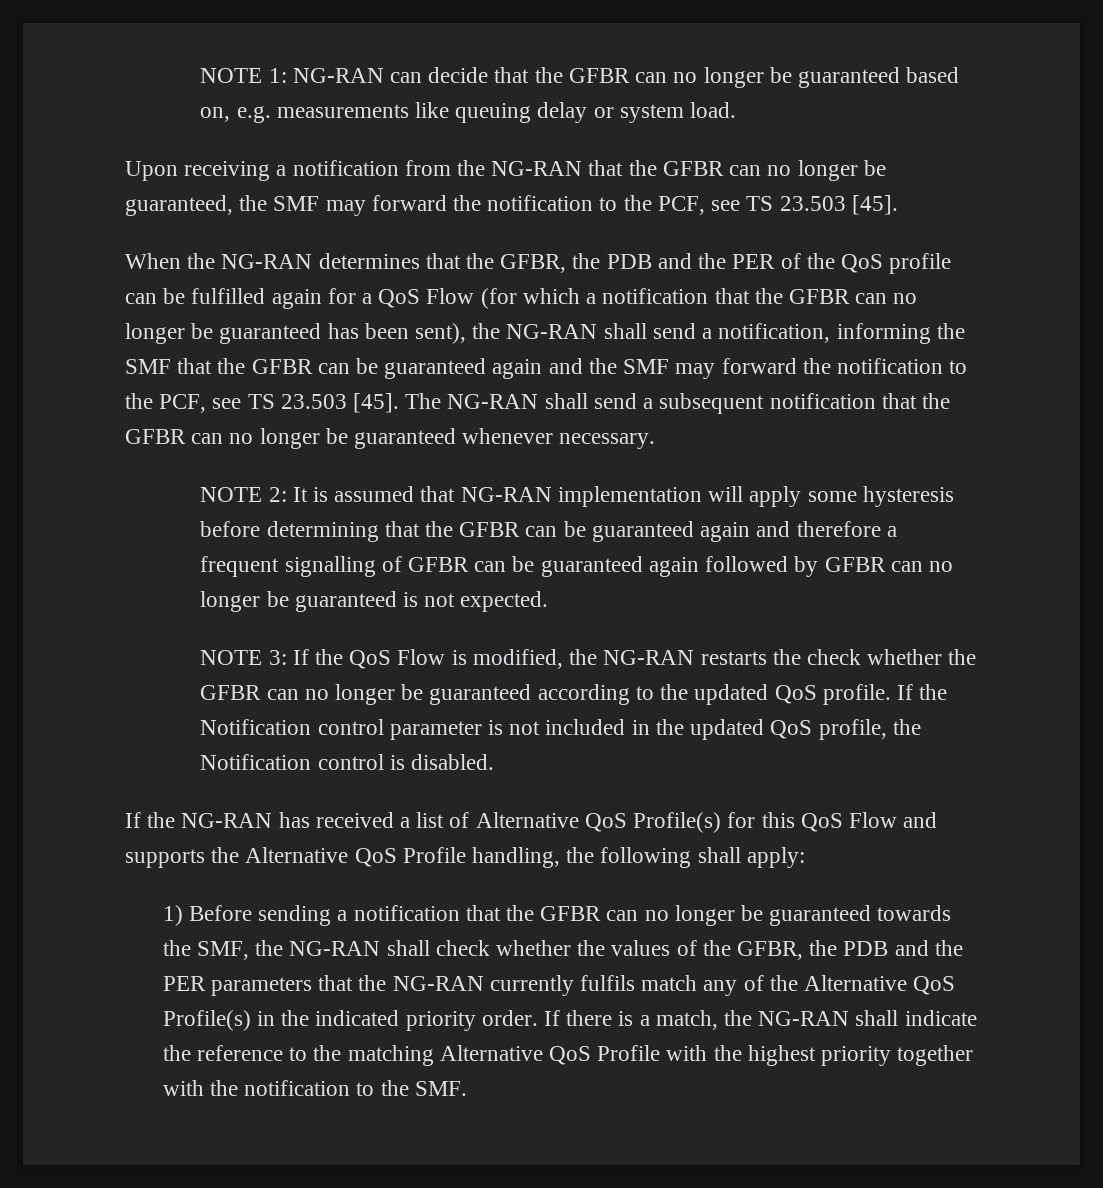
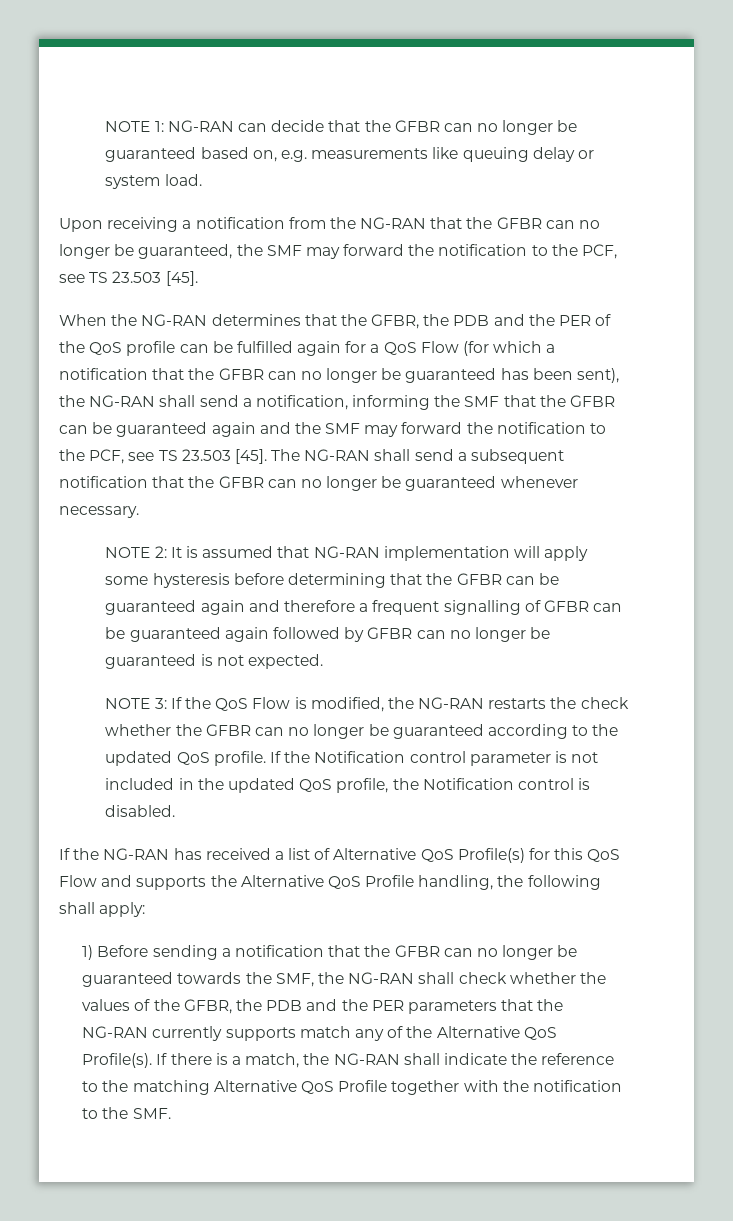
[579,975,635,991] fulfils -> [225,1027,296,1041] supports
[162,1010,538,1031] Profile(s) in the indicated priority order. -> [82,1053,153,1068] Profile(s).
[666,1045,892,1066] with the highest priority -> (388, 1086) none

